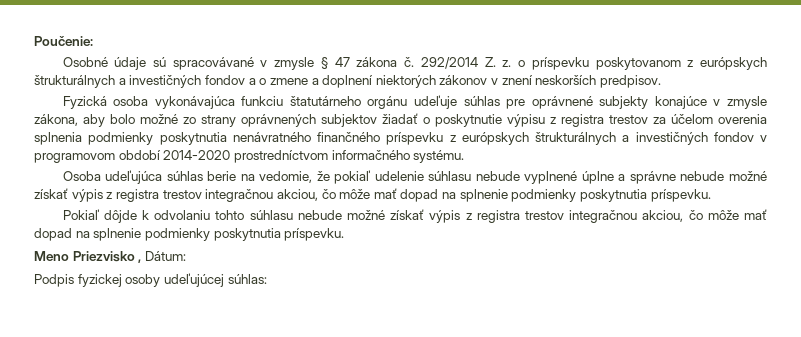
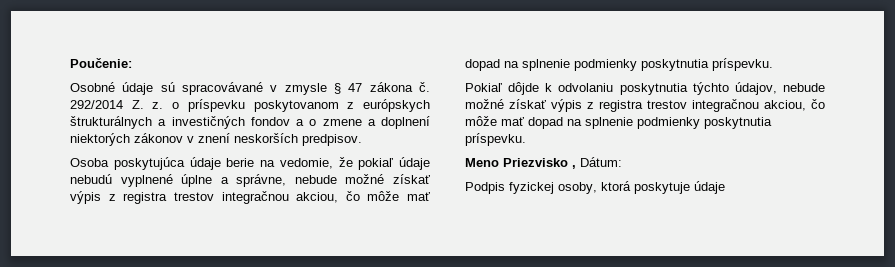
[62,95,768,109] [34,113,767,127] [34,132,767,145] [34,150,465,163] // Fyzická osoba vykonávajúca funkciu štatutárneho orgánu udeľuje súhlas pre oprávnené subjekty konajúce v zmysle zákona, aby bolo možné zo strany oprávnených subjektov žiadať o poskytnutie výpisu z registra trestov za účelom overenia splnenia podmienky poskytnutia nenávratného finančného príspevku z európskych štrukturálnych a investičných fondov v programovom období 2014-2020 prostredníctvom informačného systému. -> (362, 140) none
[105,170,203,184] udeľujúca súhlas -> [113,157,221,170] poskytujúca údaje
[374,171,520,181] udelenie súhlasu nebude -> [399,157,430,170] [70,174,112,184] údaje nebudú
[629,171,676,184] správne -> [236,174,287,187] správne,
[215,210,293,220] tohto súhlasu -> [619,82,777,95] poskytnutia týchto údajov,
[125,273,267,287] osoby udeľujúcej súhlas: -> [558,181,725,194] osoby, ktorá poskytuje údaje

